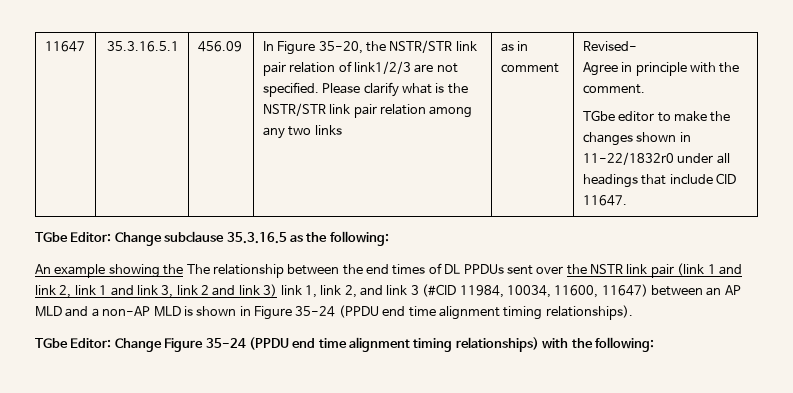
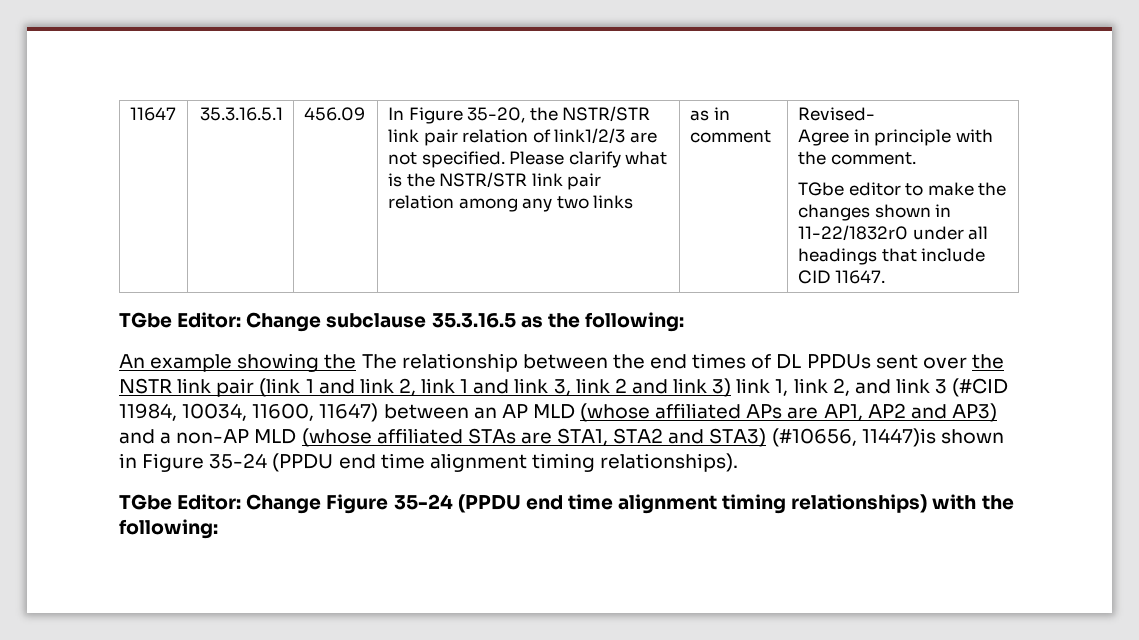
[65,306,193,317] and a non-AP MLD is -> [580,403,997,422] [119,428,936,447] (whose affiliated APs are AP1, AP2 and AP3) and a non-AP MLD (whose affiliated STAs are STA1, STA2 and STA3) (#10656, 11447)is

